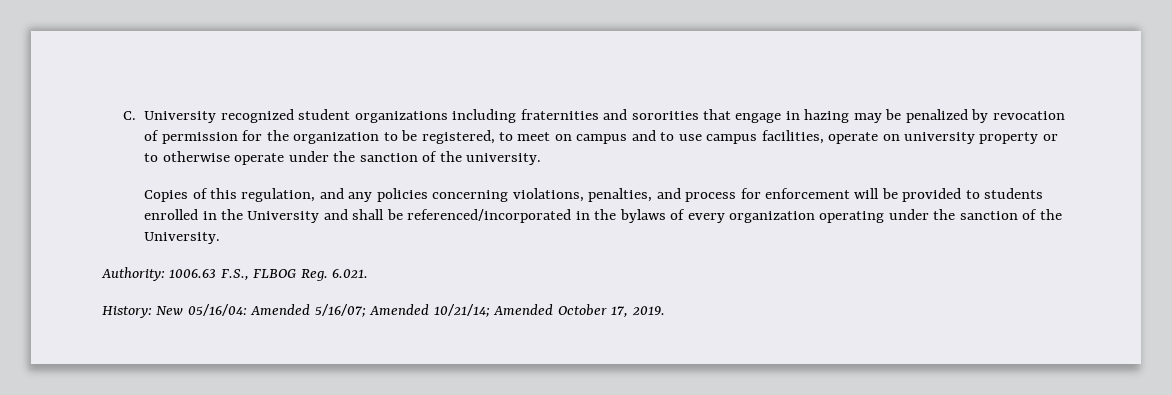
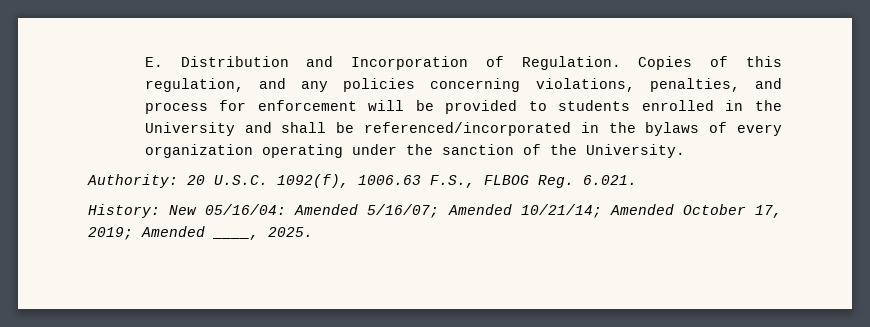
[123,109,1065,123] [144,130,1058,144] [144,151,541,165] C. University recognized student organizations including fraternities and sororities that engage in hazing may be penalized by revocation of permission for the organization to be registered, to meet on campus and to use campus facilities, operate on university property or to otherwise operate under the sanction of the university. // -> [144,56,621,70] E. Distribution and Incorporation of Regulation.
(165, 274) none -> [187,174,349,188] 20 U.S.C. 1092(f),
[631,306,665,316] 2019. -> [88,226,313,240] 2019; Amended ____, 2025.

